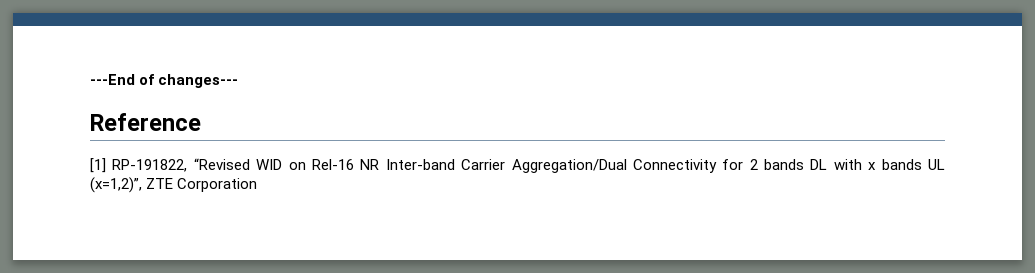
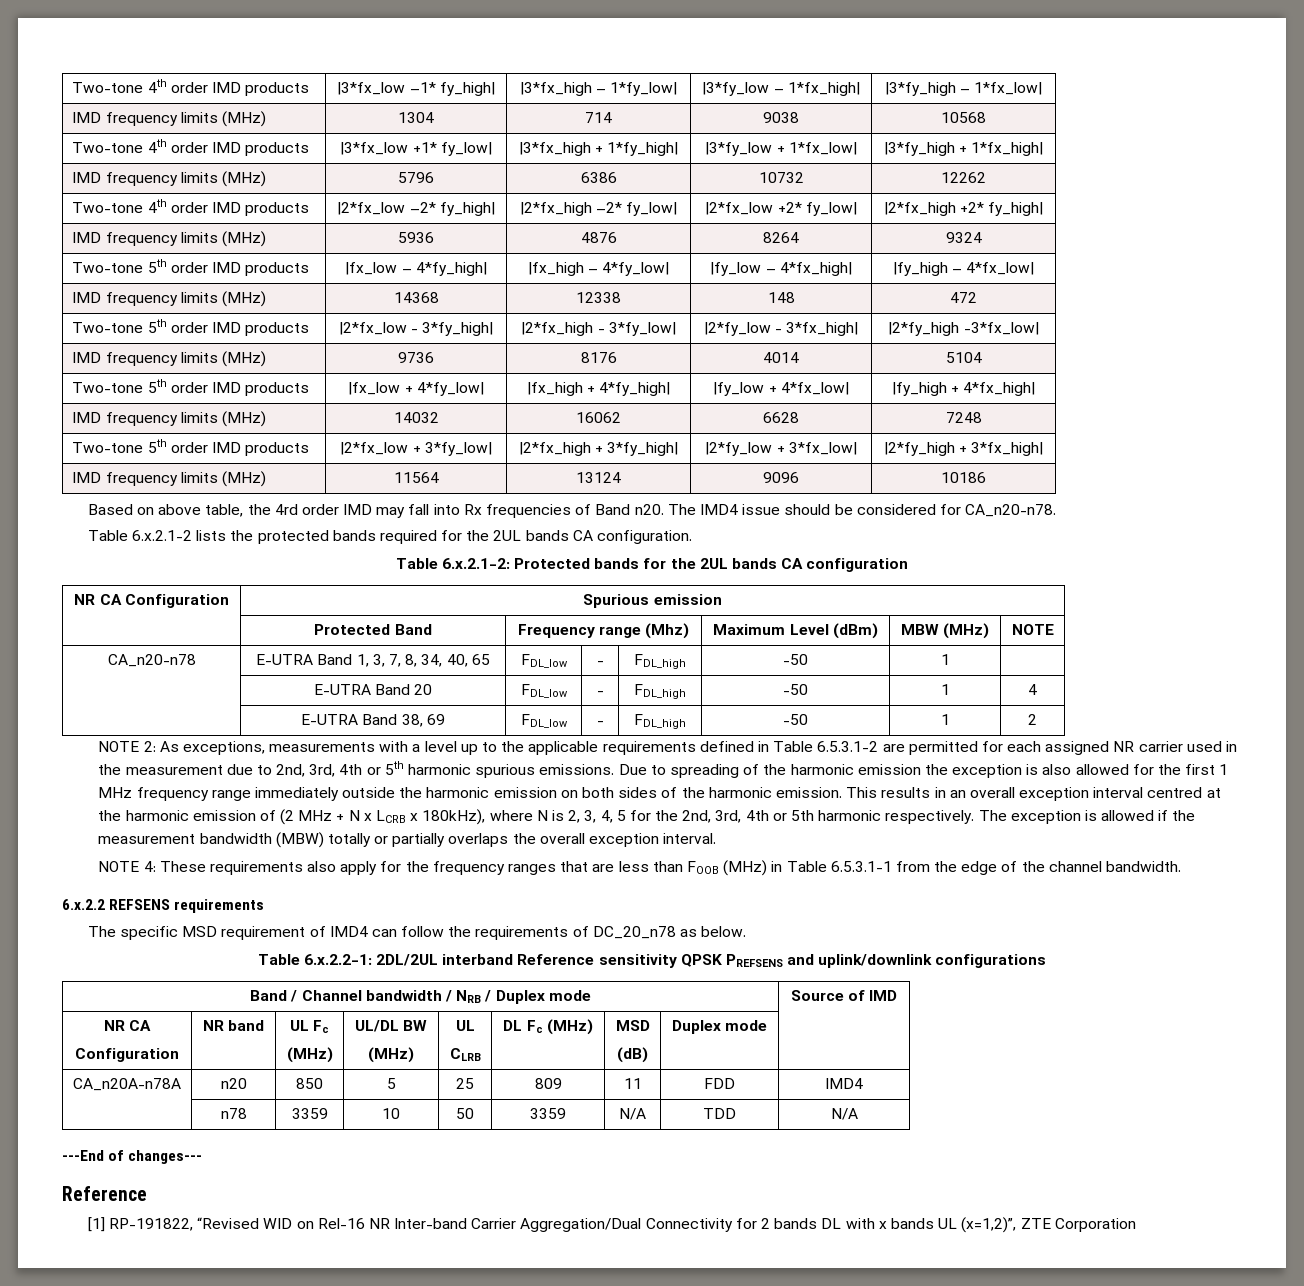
(90, 79) none -> [72,79,310,96] [337,82,495,96] [519,82,678,96] [702,82,860,96] [884,82,1043,96] [72,111,266,127] [398,112,434,123] [585,112,612,123] [763,112,799,123] [941,112,986,123] [72,139,310,156] [340,142,492,156] [518,142,679,156] [705,142,857,156] [883,142,1044,156] [72,171,266,187] [398,172,434,183] [580,172,617,183] [758,172,804,183] [941,172,986,183] [72,199,310,216] [337,202,495,216] [519,202,678,216] [705,202,857,216] [883,202,1044,216] [72,231,266,247] [398,232,434,243] [580,232,617,243] [763,232,799,243] [945,232,982,243] [72,259,310,276] [345,262,487,276] [527,262,670,276] [710,262,852,276] [892,262,1035,276] [72,291,266,307] [393,292,439,303] [576,292,621,303] [767,292,795,303] [950,292,977,303] [72,319,310,336] [338,322,494,336] [521,322,676,336] [703,322,859,336] [888,322,1039,336] [72,351,266,367] [398,352,434,363] [580,352,617,363] [763,352,799,363] [945,352,982,363] [72,379,310,396] [348,382,484,396] [526,382,671,396] [713,382,849,396] [891,382,1036,396] [72,411,266,427] [393,412,439,423] [576,412,621,423] [763,412,799,423] [945,412,982,423] [72,439,310,456] [340,442,492,456] [518,442,679,456] [705,442,857,456] [883,442,1044,456] [72,471,266,487] [393,472,439,483] [576,472,621,483] [763,472,799,483] [941,472,986,483] [87,504,1057,518] [87,530,693,544] [395,558,909,572] [74,594,229,608] [583,594,722,608] [314,624,432,635] [517,623,690,639] [713,623,878,639] [900,623,990,639] [1011,624,1054,635] [107,654,196,667] [256,654,490,667] [520,654,568,668] [596,661,604,665] [634,654,686,669] [783,654,808,665] [940,654,950,665] [313,684,433,695] [520,684,568,698] [596,691,604,695] [634,684,686,699] [783,684,808,695] [940,684,950,695] [1028,684,1037,695] [301,714,445,727] [520,714,568,728] [596,721,604,725] [634,714,686,729] [783,714,808,725] [940,714,950,725] [1028,714,1037,725] [98,741,1237,755] [98,761,1229,778] [98,787,1221,801] [98,809,1196,825] [98,832,717,848] [98,860,1181,876] [62,899,265,913] [87,926,747,940] [257,954,1047,968] [250,990,591,1004] [790,990,898,1001] [103,1020,152,1031] [75,1048,179,1062] [202,1020,265,1031] [289,1020,330,1033] [286,1047,333,1063] [354,1020,428,1032] [368,1047,414,1063] [455,1020,475,1031] [449,1048,481,1061] [503,1019,593,1035] [615,1020,650,1031] [617,1047,648,1063] [671,1020,768,1034] [73,1078,181,1091] [220,1078,247,1089] [296,1078,323,1089] [386,1078,396,1089] [456,1078,474,1089] [534,1078,562,1089] [623,1078,642,1089] [704,1078,735,1089] [825,1078,863,1089] [220,1108,247,1119] [291,1108,328,1119] [382,1108,400,1119] [456,1108,474,1119] [530,1108,566,1119] [619,1108,646,1120] [703,1108,736,1119] [830,1108,858,1120] Two-tone 4th order IMD products | |3*fx_low –1* fy_high| | |3*fx_high – 1*fy_low| | |3*fy_low – 1*fx_high| | |3*fy_high – 1*fx_low| // IMD frequency limits (MHz) | 1304 | 714 | 9038 | 10568 // Two-tone 4th order IMD products | |3*fx_low +1* fy_low| | |3*fx_high + 1*fy_high| | |3*fy_low + 1*fx_low| | |3*fy_high + 1*fx_high| // IMD frequency limits (MHz) | 5796 | 6386 | 10732 | 12262 // Two-tone 4th order IMD products | |2*fx_low –2* fy_high| | |2*fx_high –2* fy_low| | |2*fx_low +2* fy_low| | |2*fx_high +2* fy_high| // IMD frequency limits (MHz) | 5936 | 4876 | 8264 | 9324 // Two-tone 5th order IMD products | |fx_low – 4*fy_high| | |fx_high – 4*fy_low| | |fy_low – 4*fx_high| | |fy_high – 4*fx_low| // IMD frequency limits (MHz) | 14368 | 12338 | 148 | 472 // Two-tone 5th order IMD products | |2*fx_low - 3*fy_high| | |2*fx_high - 3*fy_low| | |2*fy_low - 3*fx_high| | |2*fy_high -3*fx_low| // IMD frequency limits (MHz) | 9736 | 8176 | 4014 | 5104 // Two-tone 5th order IMD products | |fx_low + 4*fy_low| | |fx_high + 4*fy_high| | |fy_low + 4*fx_low| | |fy_high + 4*fx_high| // IMD frequency limits (MHz) | 14032 | 16062 | 6628 | 7248 // Two-tone 5th order IMD products | |2*fx_low + 3*fy_low| | |2*fx_high + 3*fy_high| | |2*fy_low + 3*fx_low| | |2*fy_high + 3*fx_high| // IMD frequency limits (MHz) | 11564 | 13124 | 9096 | 10186 // Based on above table, the 4rd order IMD may fall into Rx frequencies of Band n20. The IMD4 issue should be considered for CA_n20-n78. // Table 6.x.2.1-2 lists the protected bands required for the 2UL bands CA configuration. // Table 6.x.2.1-2: Protected bands for the 2UL bands CA configuration // NR CA Configuration | Spurious emission // | Protected Band | Frequency range (Mhz) | Maximum Level (dBm) | MBW (MHz) | NOTE // CA_n20-n78 | E-UTRA Band 1, 3, 7, 8, 34, 40, 65 | FDL_low | - | FDL_high | -50 | 1 | // | E-UTRA Band 20 | FDL_low | - | FDL_high | -50 | 1 | 4 // | E-UTRA Band 38, 69 | FDL_low | - | FDL_high | -50 | 1 | 2 // NOTE 2: As exceptions, measurements with a level up to the applicable requirements defined in Table 6.5.3.1-2 are permitted for each assigned NR carrier used in the measurement due to 2nd, 3rd, 4th or 5th harmonic spurious emissions. Due to spreading of the harmonic emission the exception is also allowed for the first 1 MHz frequency range immediately outside the harmonic emission on both sides of the harmonic emission. This results in an overall exception interval centred at the harmonic emission of (2 MHz + N x LCRB x 180kHz), where N is 2, 3, 4, 5 for the 2nd, 3rd, 4th or 5th harmonic respectively. The exception is allowed if the measurement bandwidth (MBW) totally or partially overlaps the overall exception interval. // NOTE 4: These requirements also apply for the frequency ranges that are less than FOOB (MHz) in Table 6.5.3.1-1 from the edge of the channel bandwidth. // 6.x.2.2 REFSENS requirements // The specific MSD requirement of IMD4 can follow the requirements of DC_20_n78 as below. // Table 6.x.2.2-1: 2DL/2UL interband Reference sensitivity QPSK PREFSENS and uplink/downlink configurations // Band / Channel bandwidth / NRB / Duplex mode | Source of IMD // NR CA // Configuration | NR band | UL Fc // (MHz) | UL/DL BW // (MHz) | UL // CLRB | DL Fc (MHz) | MSD // (dB) | Duplex mode | // CA_n20A-n78A | n20 | 850 | 5 | 25 | 809 | 11 | FDD | IMD4 // | n78 | 3359 | 10 | 50 | 3359 | N/A | TDD | N/A //

